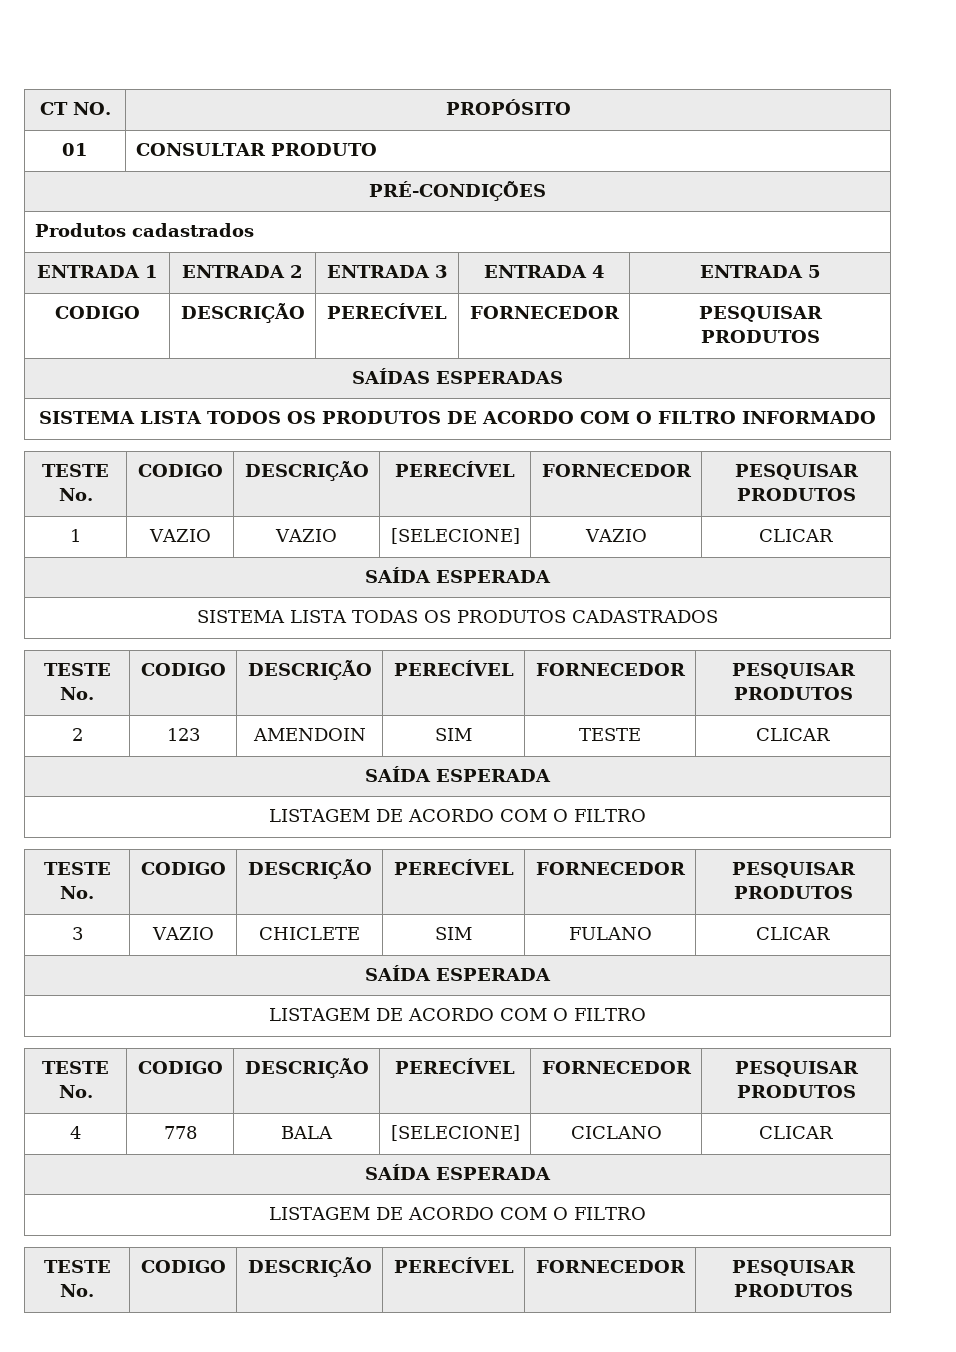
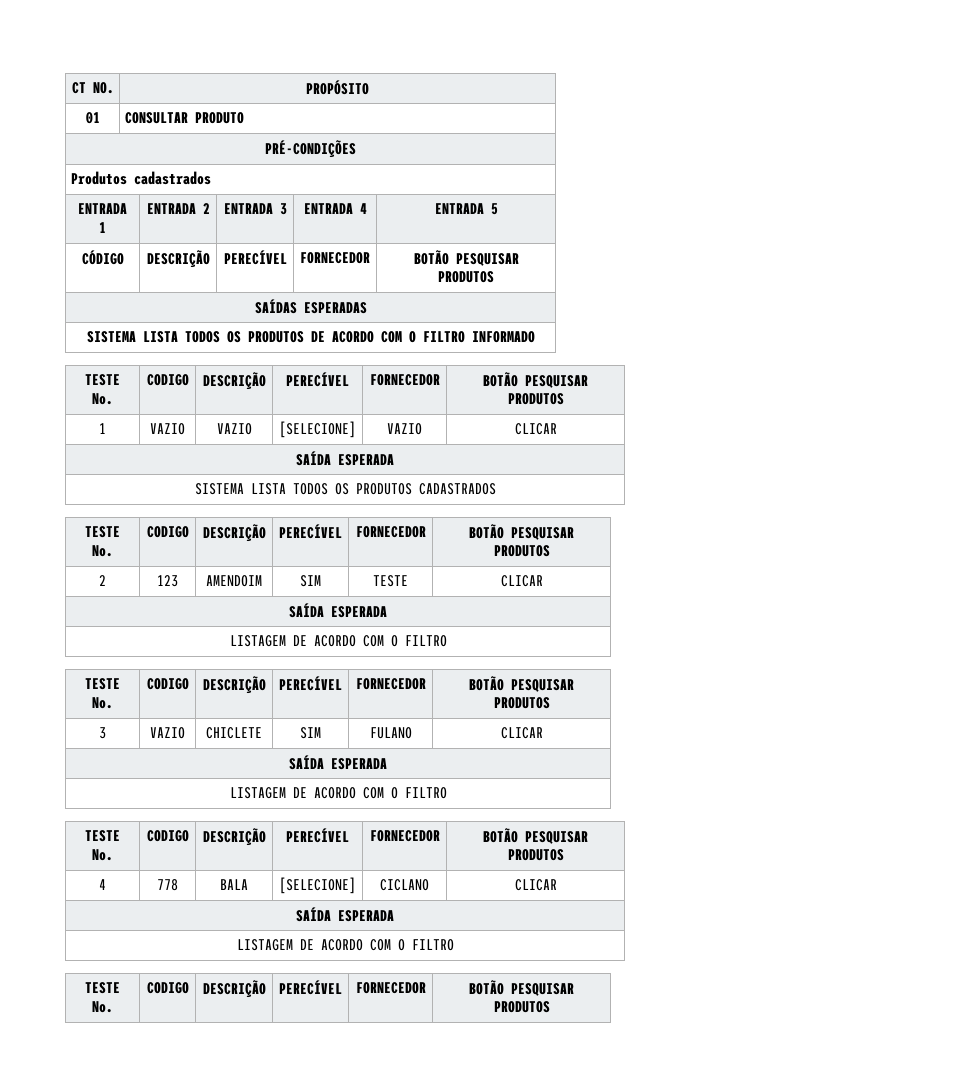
[54,306,140,319] [180,303,305,323] [327,303,447,319] [469,306,620,319] CODIGO | DESCRIÇÃO | PERECÍVEL | FORNECEDOR | -> [81,250,124,265] [146,250,210,268] [223,250,287,265] [300,252,370,264] [413,250,449,265] CÓDIGO | DESCRIÇÃO | PERECÍVEL | FORNECEDOR | BOTÃO
(692, 470) none -> [483,372,518,387] BOTÃO
[351,610,418,623] TODAS -> [292,483,328,495] TODOS
(686, 669) none -> [469,524,504,539] BOTÃO
[252,728,366,741] AMENDOIN -> [206,575,262,587] AMENDOIM
(686, 868) none -> [469,676,504,691] BOTÃO
(692, 1067) none -> [483,828,518,843] BOTÃO
(686, 1266) none -> [469,980,504,995] BOTÃO

